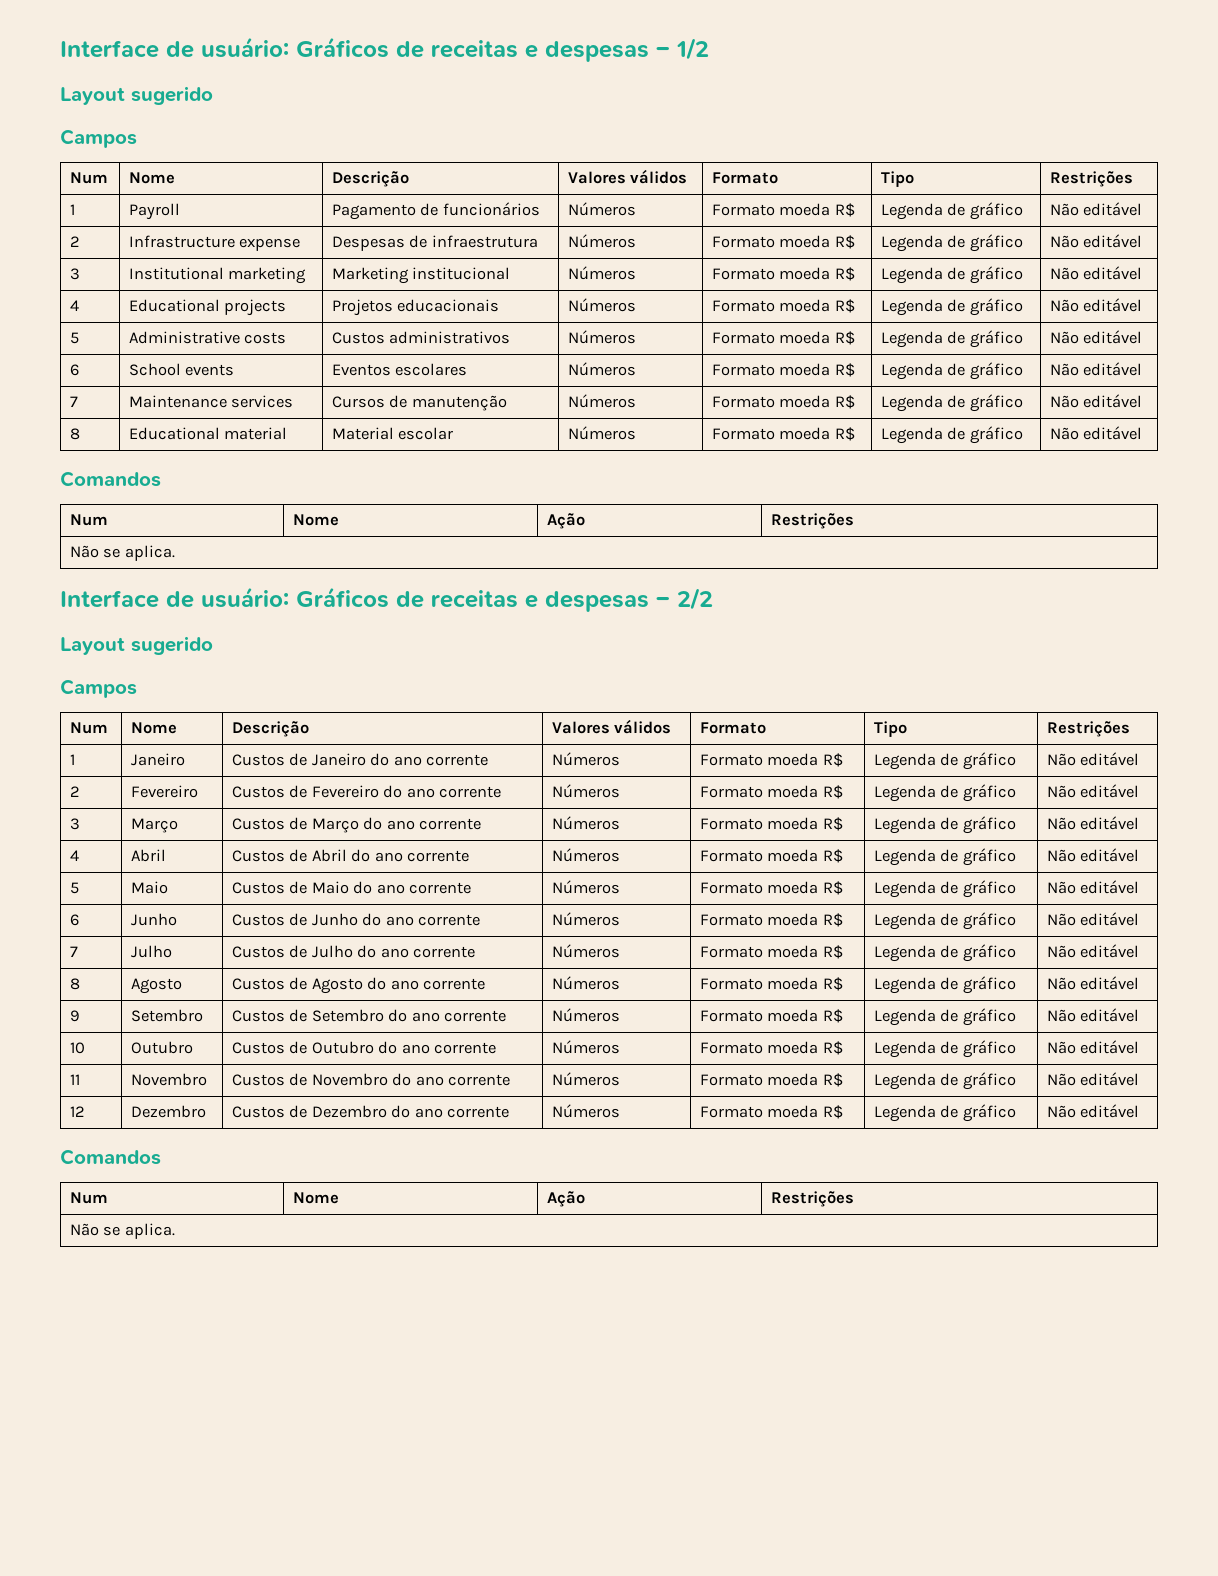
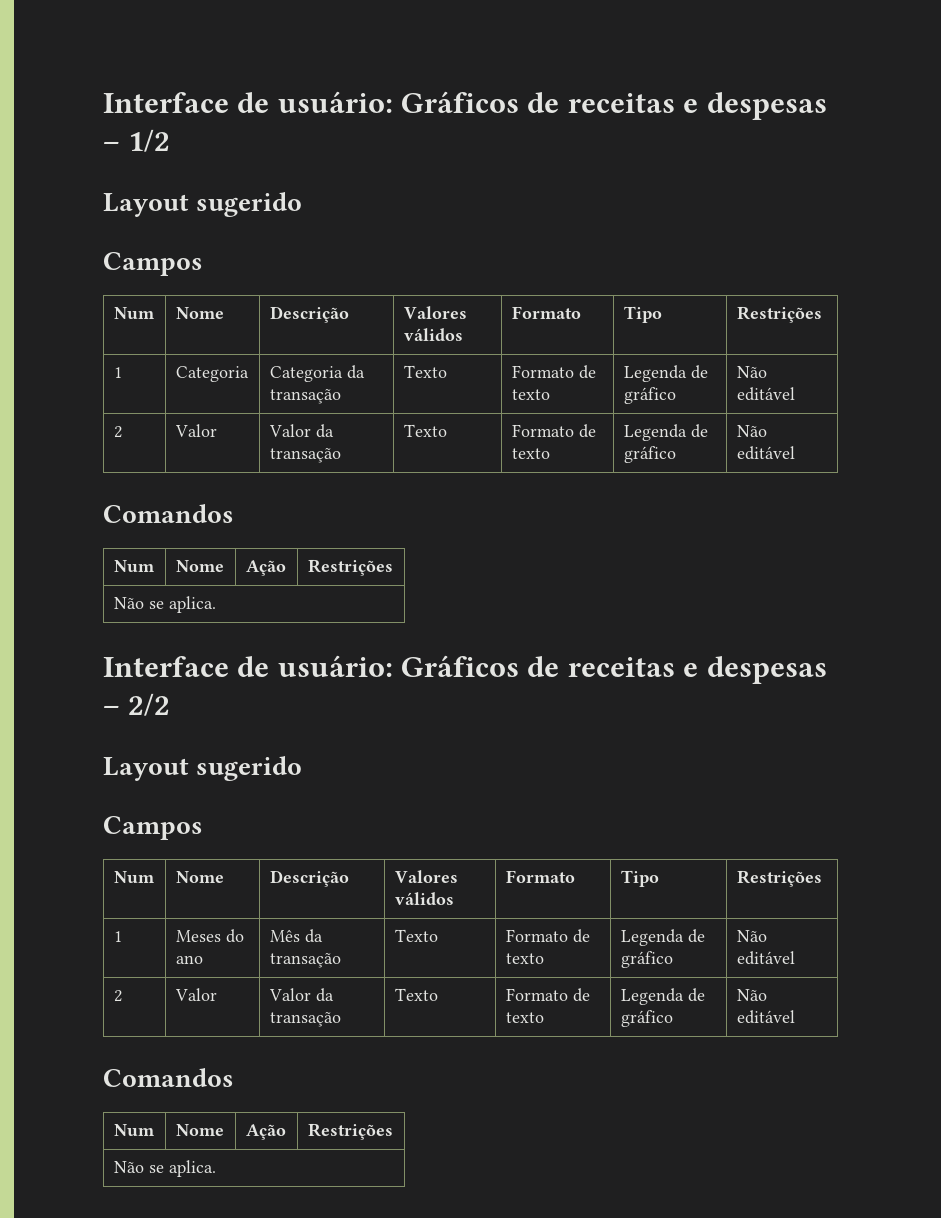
[128,203,180,220] [331,202,540,220] [567,202,636,216] [711,203,855,217] [880,202,1023,220] [1049,202,1143,216] [69,236,80,247] [128,235,301,251] [331,235,538,251] [567,234,636,248] [711,235,855,249] [880,234,1023,252] [1049,234,1143,248] [69,268,80,280] [128,267,307,284] [331,267,511,284] [567,266,636,280] [711,267,855,281] [880,266,1023,284] [1049,266,1143,280] [69,300,79,311] [128,299,287,316] [331,299,500,316] [567,298,636,312] [711,299,855,313] [880,298,1023,316] [1049,298,1143,312] [69,332,79,344] [128,331,287,344] [331,331,511,344] [567,330,636,344] [711,331,855,345] [880,330,1023,348] [1049,330,1143,344] [69,364,79,376] [128,363,235,376] [331,363,468,376] [567,362,636,376] [711,363,855,377] [880,362,1023,380] [1049,362,1143,376] [69,396,78,407] [128,395,294,408] [331,395,507,411] [567,394,636,408] [711,395,855,409] [880,394,1023,412] [1049,394,1143,408] [69,428,80,440] [128,427,288,440] [331,427,454,440] [567,426,636,440] [711,427,855,441] Payroll | Pagamento de funcionários | Números | Formato moeda R$ | Legenda de gráfico | Não editável // 2 | Infrastructure expense | Despesas de infraestrutura | Números | Formato moeda R$ | Legenda de gráfico | Não editável // 3 | Institutional marketing | Marketing institucional | Números | Formato moeda R$ | Legenda de gráfico | Não editável // 4 | Educational projects | Projetos educacionais | Números | Formato moeda R$ | Legenda de gráfico | Não editável // 5 | Administrative costs | Custos administrativos | Números | Formato moeda R$ | Legenda de gráfico | Não editável // 6 | School events | Eventos escolares | Números | Formato moeda R$ | Legenda de gráfico | Não editável // 7 | Maintenance services | Cursos de manutenção | Números | Formato moeda R$ | Legenda de gráfico | Não editável // 8 | Educational material | Material escolar | Números | Formato moeda R$ -> [175,366,249,382] [269,365,365,382] [269,389,341,404] [403,365,447,378] [511,365,596,379] [511,389,550,400] [623,365,708,382] [623,387,676,404] [736,366,767,378] [736,387,795,401] [113,426,122,438] [174,424,217,437] [268,424,334,438] [269,448,341,463] [403,424,447,437] [511,424,596,438] [511,448,550,459] Categoria | Categoria da transação | Texto | Formato de texto | Legenda de gráfico | Não editável // 2 | Valor | Valor da transação | Texto | Formato de texto
[130,753,185,766] [231,753,489,766] [551,752,620,766] [699,753,843,767] [873,752,1016,770] [1046,752,1140,766] [69,786,80,797] [130,785,198,798] [231,785,502,798] [551,784,620,798] [699,785,843,799] [873,784,1016,802] [1046,784,1140,798] [69,818,80,830] [130,818,178,833] [231,817,482,833] [551,816,620,830] [699,817,843,831] [873,816,1016,834] [1046,816,1140,830] [69,850,79,861] [130,849,166,862] [231,849,470,862] [551,848,620,862] [699,849,843,863] [873,848,1016,866] [1046,848,1140,862] [69,882,79,894] [130,881,168,894] [231,881,472,894] [551,880,620,894] [699,881,843,895] [873,880,1016,898] [1046,880,1140,894] [69,914,79,926] [130,913,177,926] [231,913,481,926] [551,912,620,926] [699,913,843,927] [873,912,1016,930] [1046,912,1140,926] [69,946,78,957] [130,945,172,958] [231,945,476,958] [551,944,620,958] [699,945,843,959] [873,944,1016,962] [1046,944,1140,958] [69,978,80,990] [130,978,182,994] [231,977,486,994] [551,976,620,990] [699,977,843,991] [873,976,1016,994] [1046,976,1140,990] [69,1010,80,1022] [130,1009,203,1022] [231,1009,507,1022] [551,1008,620,1022] [699,1009,843,1023] [873,1008,1016,1026] [1046,1008,1140,1022] [69,1042,85,1054] [130,1041,193,1054] [231,1041,497,1054] [551,1040,620,1054] [699,1041,843,1055] [873,1040,1016,1058] [1046,1040,1140,1054] [69,1074,80,1085] [130,1073,207,1086] [231,1073,511,1086] [551,1072,620,1086] [699,1073,843,1087] [873,1072,1016,1090] [1046,1072,1140,1086] [69,1106,85,1117] [130,1105,206,1118] [231,1105,510,1118] [551,1104,620,1118] [699,1105,843,1119] Janeiro | Custos de Janeiro do ano corrente | Números | Formato moeda R$ | Legenda de gráfico | Não editável // 2 | Fevereiro | Custos de Fevereiro do ano corrente | Números | Formato moeda R$ | Legenda de gráfico | Não editável // 3 | Março | Custos de Março do ano corrente | Números | Formato moeda R$ | Legenda de gráfico | Não editável // 4 | Abril | Custos de Abril do ano corrente | Números | Formato moeda R$ | Legenda de gráfico | Não editável // 5 | Maio | Custos de Maio do ano corrente | Números | Formato moeda R$ | Legenda de gráfico | Não editável // 6 | Junho | Custos de Junho do ano corrente | Números | Formato moeda R$ | Legenda de gráfico | Não editável // 7 | Julho | Custos de Julho do ano corrente | Números | Formato moeda R$ | Legenda de gráfico | Não editável // 8 | Agosto | Custos de Agosto do ano corrente | Números | Formato moeda R$ | Legenda de gráfico | Não editável // 9 | Setembro | Custos de Setembro do ano corrente | Números | Formato moeda R$ | Legenda de gráfico | Não editável // 10 | Outubro | Custos de Outubro do ano corrente | Números | Formato moeda R$ | Legenda de gráfico | Não editável // 11 | Novembro | Custos de Novembro do ano corrente | Números | Formato moeda R$ | Legenda de gráfico | Não editável // 12 | Dezembro | Custos de Dezembro do ano corrente | Números | Formato moeda R$ -> [175,929,244,943] [175,955,203,964] [269,929,323,943] [269,953,341,968] [394,929,438,942] [505,929,590,943] [505,953,544,964] [620,929,705,946] [620,951,673,968] [736,930,767,942] [736,951,795,965] [113,990,122,1002] [174,988,217,1001] [268,988,334,1002] [269,1012,341,1027] [394,988,438,1001] [505,988,590,1002] [505,1012,544,1023] Meses do ano | Mês da transação | Texto | Formato de texto | Legenda de gráfico | Não editável // 2 | Valor | Valor da transação | Texto | Formato de texto

